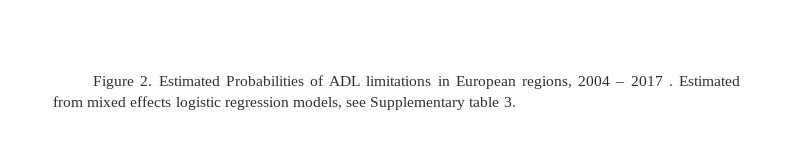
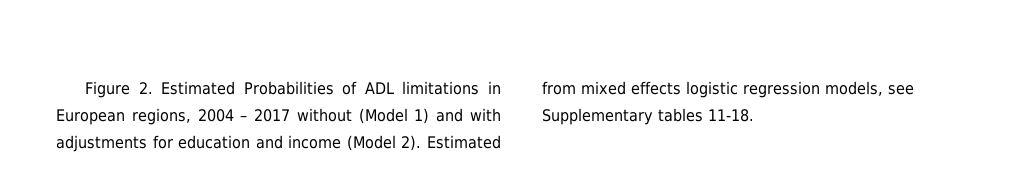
[668,84,673,86] . -> [296,108,501,124] [56,135,422,152] without (Model 1) and with adjustments for education and income (Model 2).
[469,97,516,107] table 3. -> [658,108,754,122] tables 11-18.

